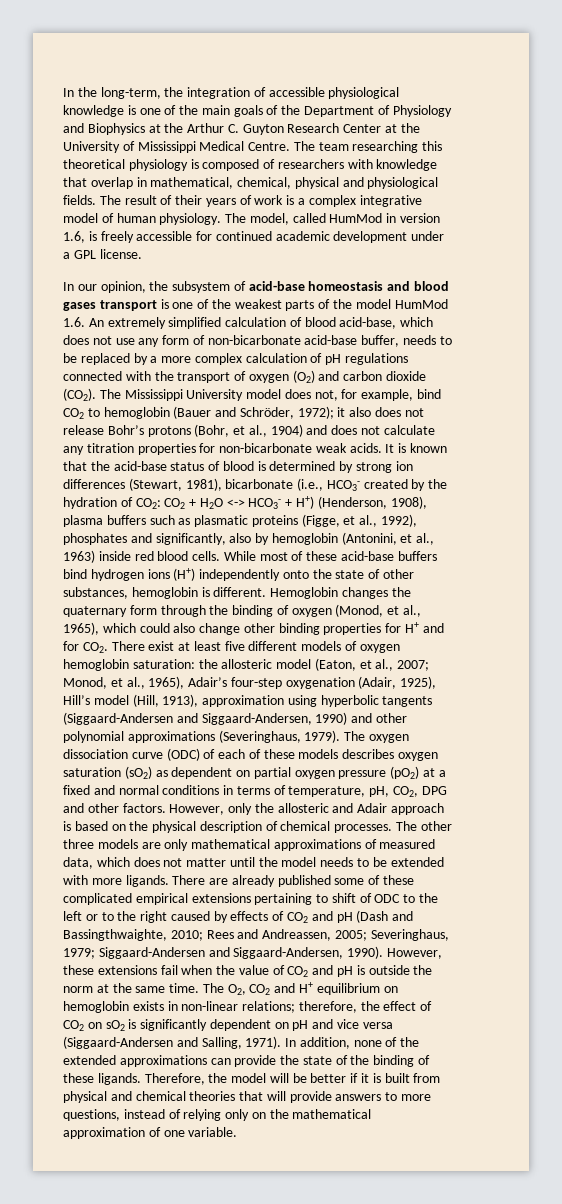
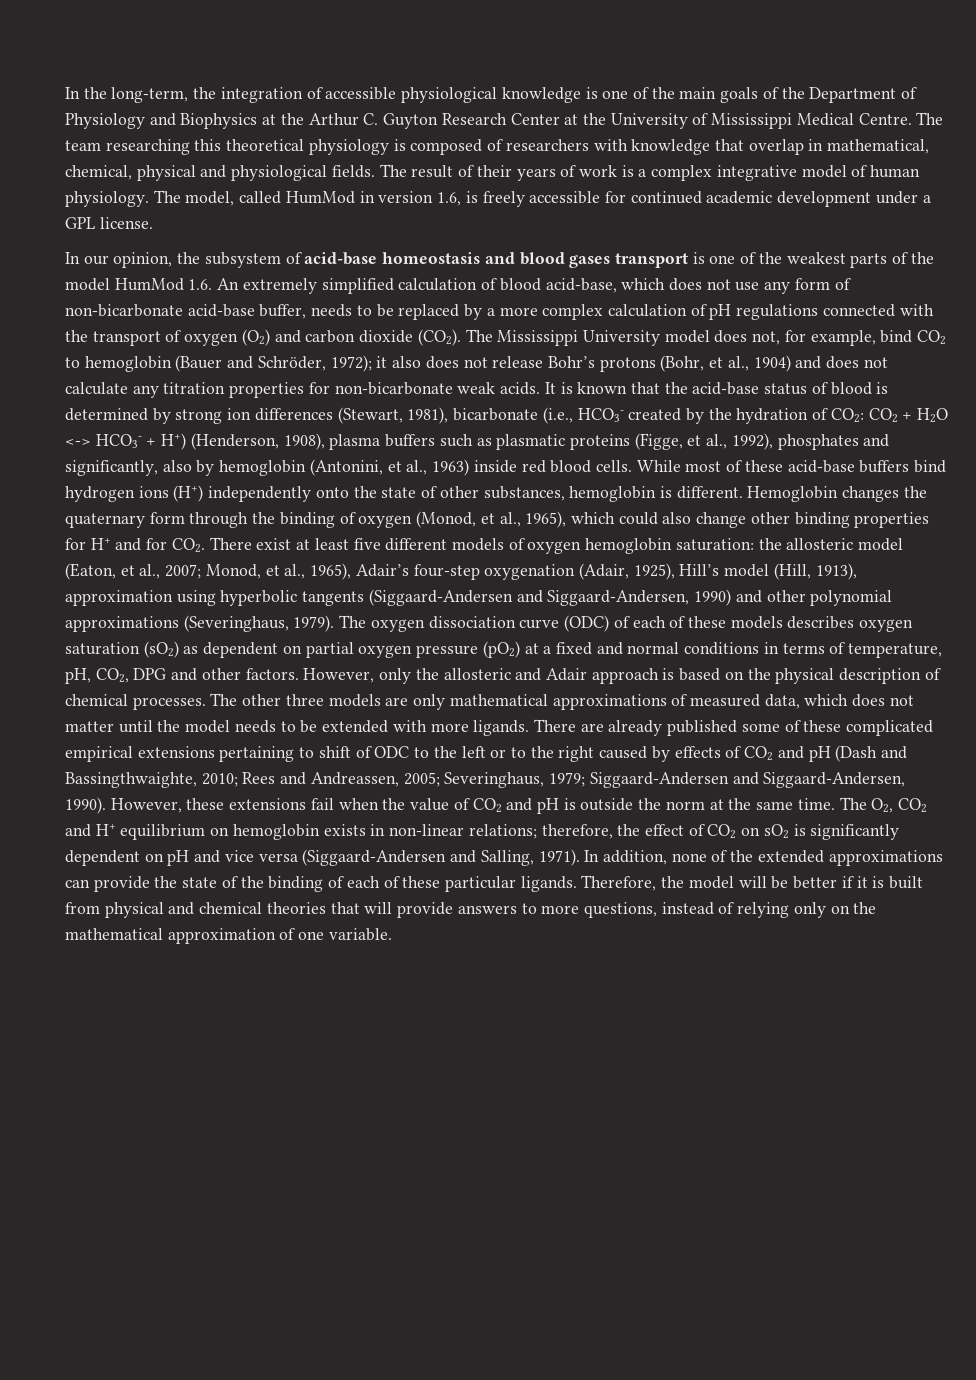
[63,1073,94,1083] these -> [346,876,516,892] each of these particular

